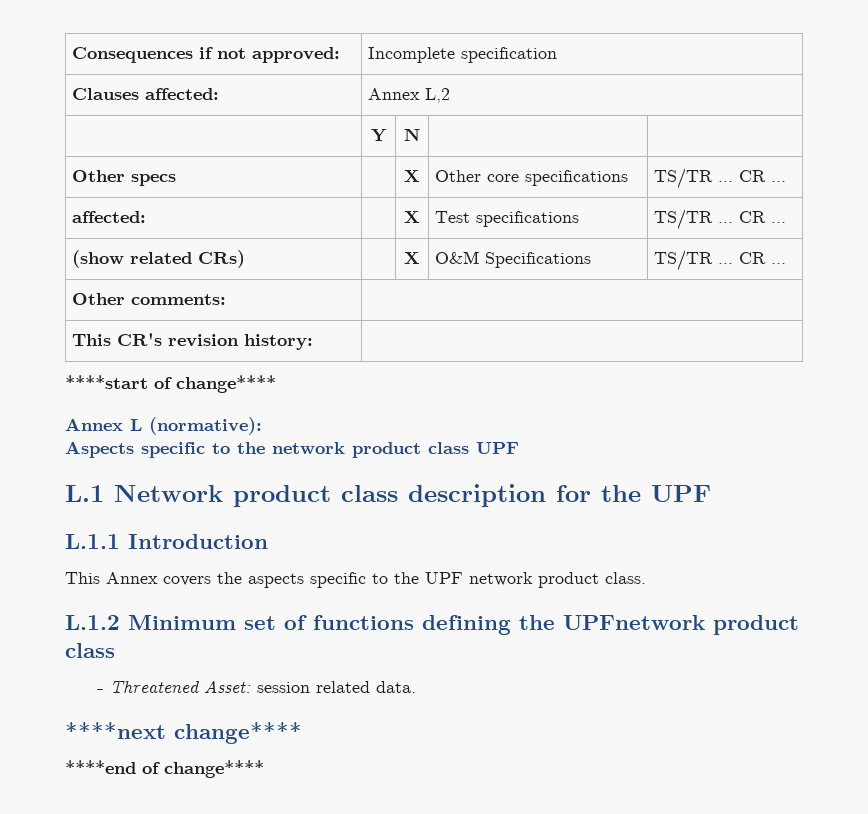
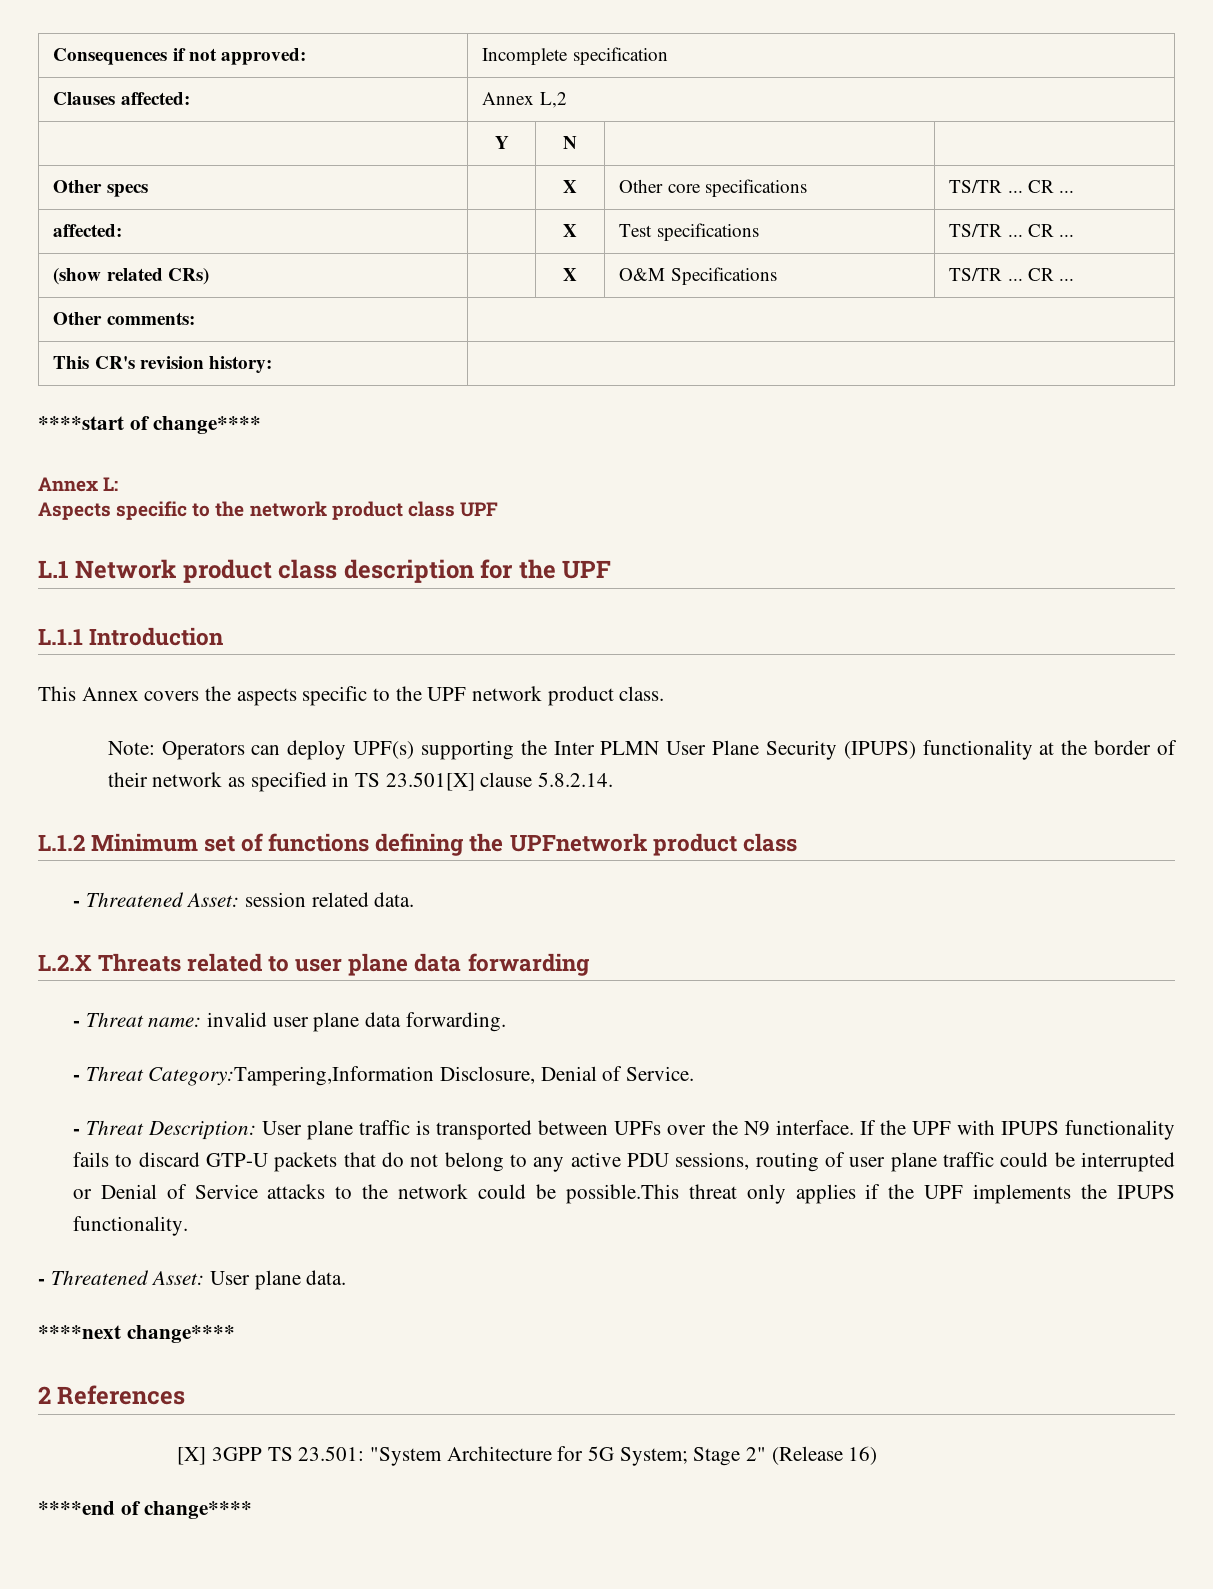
[130,417,262,435] L (normative): -> [103,477,119,491] L:
(646, 578) none -> [107,740,1178,760] [107,772,614,792] // Note: Operators can deploy UPF(s) supporting the Inter PLMN User Plane Security (IPUPS) functionality at the border of their network as specified in TS 23.501[X] clause 5.8.2.14.
[65,722,302,744] ****next change**** -> [38,953,590,976] [72,1012,506,1032] [72,1066,694,1086] [72,1120,1175,1140] [72,1152,1175,1172] [72,1184,1175,1204] [72,1216,188,1236] [38,1270,347,1290] [38,1325,235,1343] [38,1385,186,1405] [177,1446,878,1466] L.2.X Threats related to user plane data forwarding // - Threat name: invalid user plane data forwarding. // - Threat Category:Tampering,Information Disclosure, Denial of Service. // - Threat Description: User plane traffic is transported between UPFs over the N9 interface. If the UPF with IPUPS functionality fails to discard GTP-U packets that do not belong to any active PDU sessions, routing of user plane traffic could be interrupted or Denial of Service attacks to the network could be possible.This threat only applies if the UPF implements the IPUPS functionality. // - Threatened Asset: User plane data. // ****next change**** // 2 References // [X] 3GPP TS 23.501: "System Architecture for 5G System; Stage 2" (Release 16)

